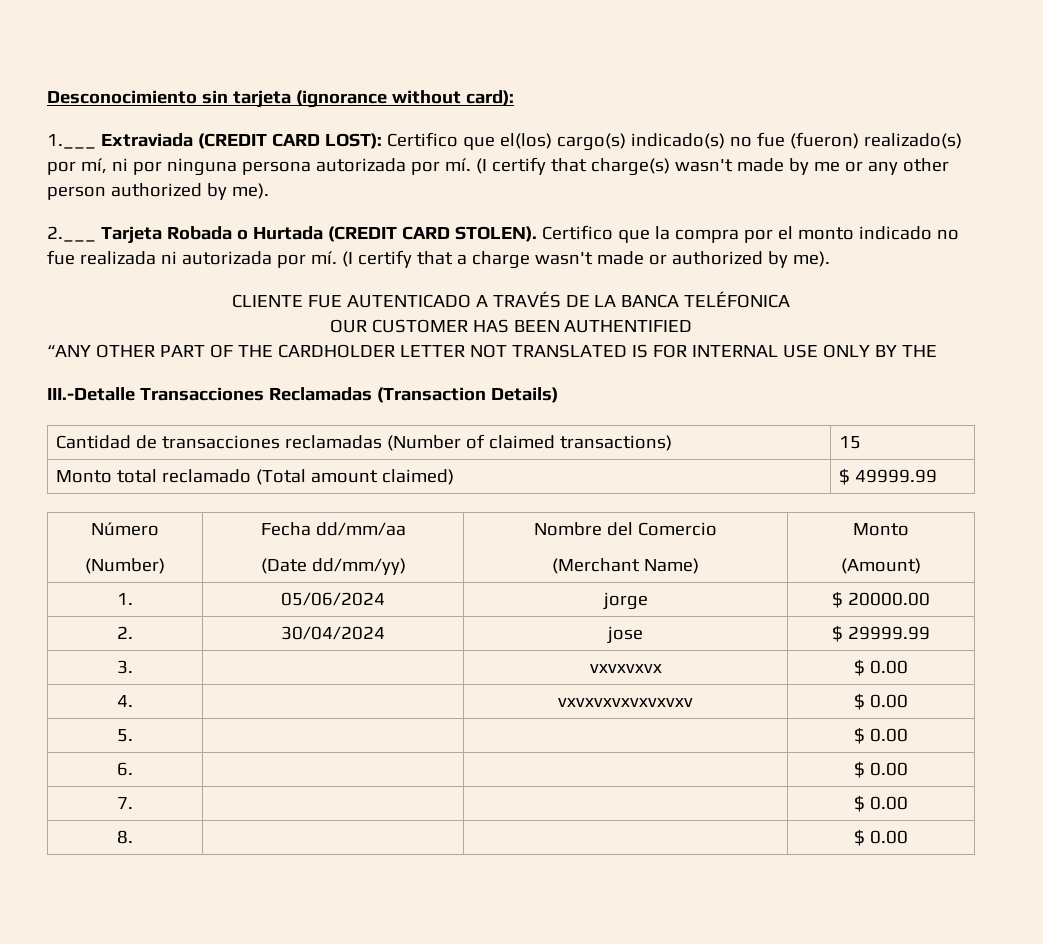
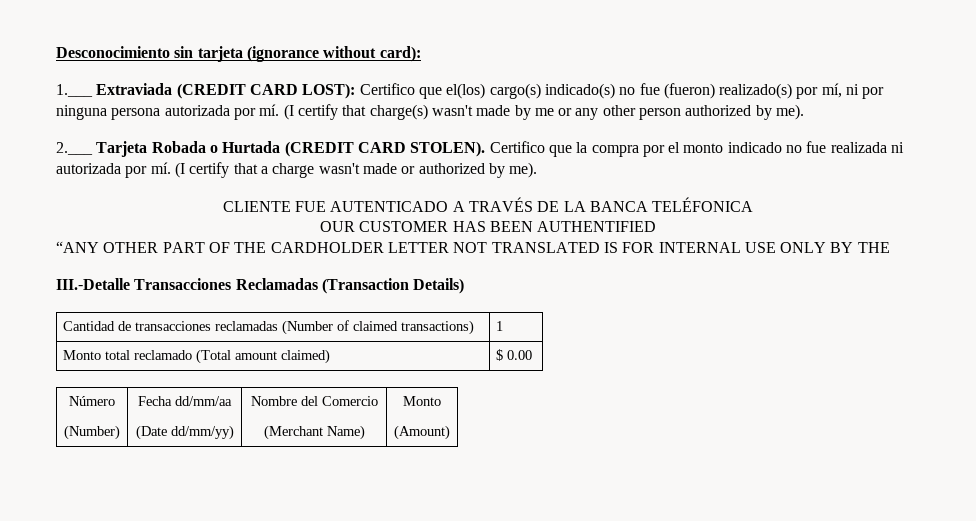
[838,436,861,449] 15 -> [496,321,504,331] 1
[854,469,937,483] 49999.99 -> [507,350,533,360] 0.00
[117,593,133,605] [281,592,385,606] [602,592,648,610] [832,591,930,608] [117,626,133,639] [281,626,385,640] [607,626,643,644] [832,625,930,642] [117,660,133,674] [589,664,662,673] [854,659,908,676] [117,695,133,707] [558,698,693,707] [854,693,908,710] [117,729,133,742] [854,727,908,744] [117,762,133,776] [854,761,908,778] [117,797,133,809] [854,795,908,812] [117,830,133,844] [854,829,908,846] // 1. | 05/06/2024 | jorge | $ 20000.00 // 2. | 30/04/2024 | jose | $ 29999.99 // 3. | | vxvxvxvx | $ 0.00 // 4. | | vxvxvxvxvxvxvxv | $ 0.00 // 5. | | | $ 0.00 // 6. | | | $ 0.00 // 7. | | | $ 0.00 // 8. | | | $ 0.00 -> (450, 432) none

